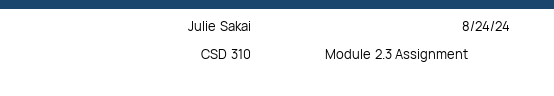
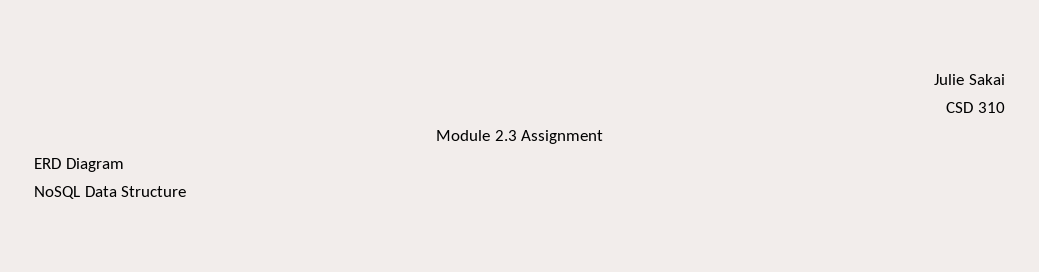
[462,21,510,31] // 8/24/24 -> (1005, 107) none
(469, 55) none -> [34,158,124,172] [34,186,187,199] // ERD Diagram // NoSQL Data Structure

